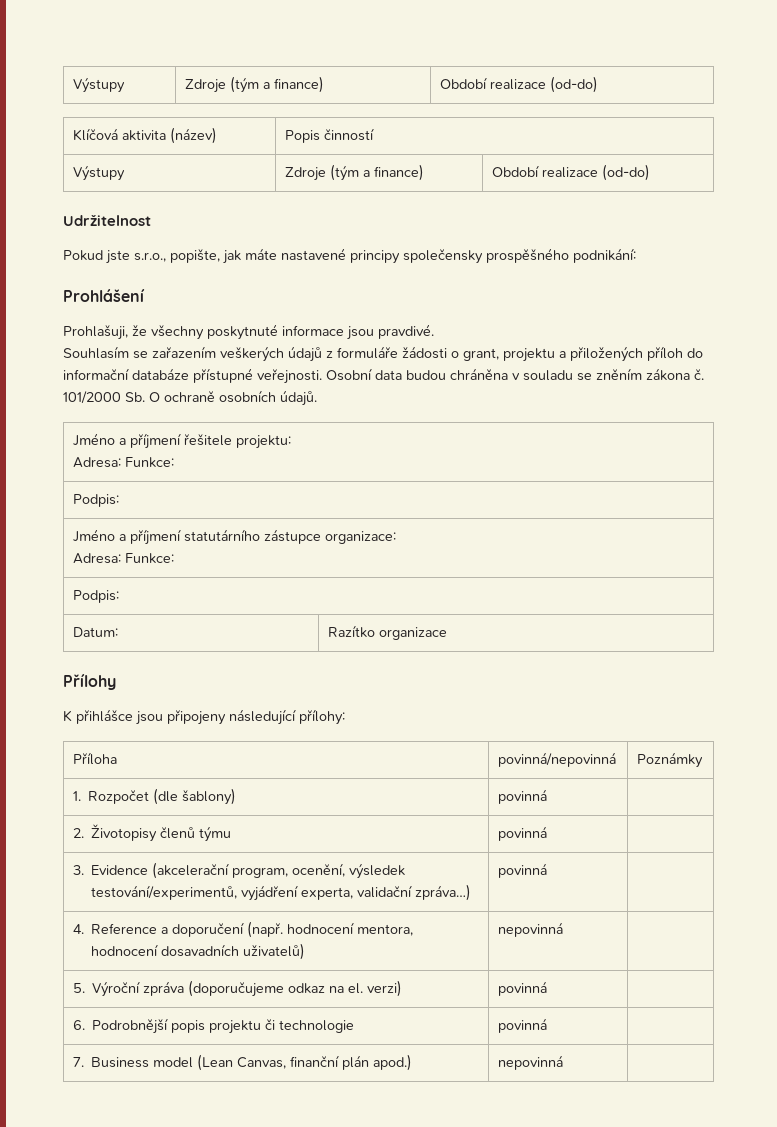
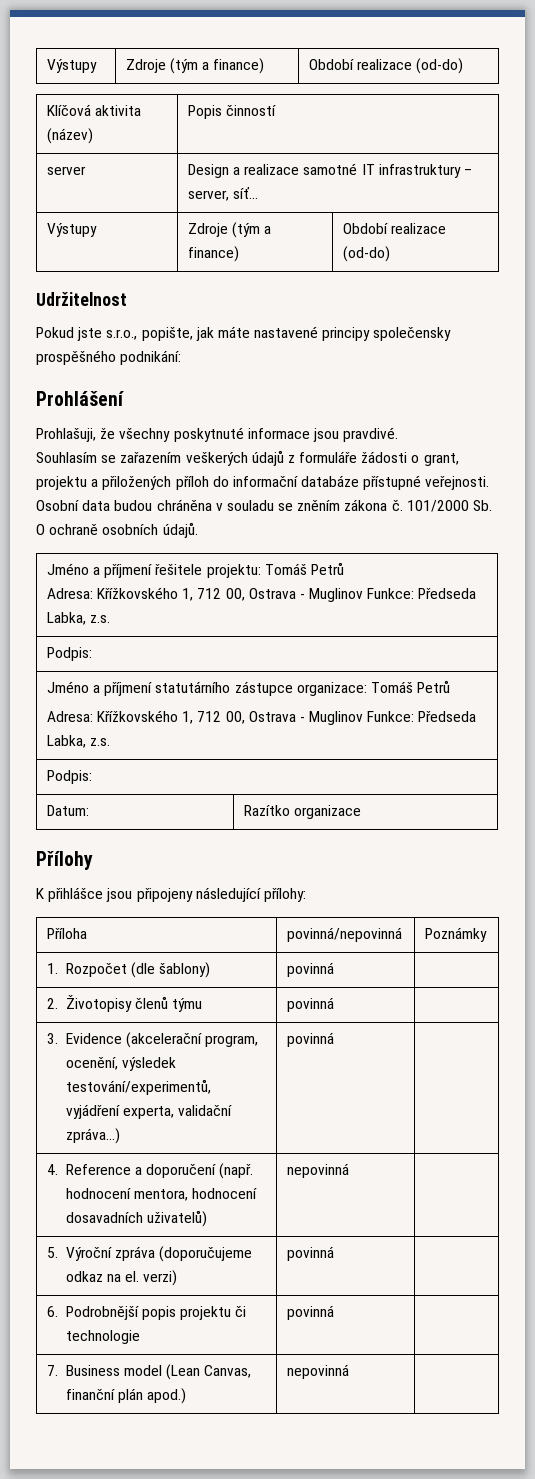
(374, 134) none -> [46,166,86,175] [187,163,472,178] [187,187,258,201] // server | Design a realizace samotné IT infrastruktury – server, síť...
[72,457,174,468] // Adresa: Funkce: -> [264,562,344,575] [46,587,477,602] [46,612,110,625] Tomáš Petrů // Adresa: Křížkovského 1, 712 00, Ostrava - Muglinov Funkce: Předseda Labka, z.s.
[72,553,174,564] // Adresa: Funkce: -> [370,680,451,693] [46,710,477,725] [46,735,110,748] Tomáš Petrů // Adresa: Křížkovského 1, 712 00, Ostrava - Muglinov Funkce: Předseda Labka, z.s.

